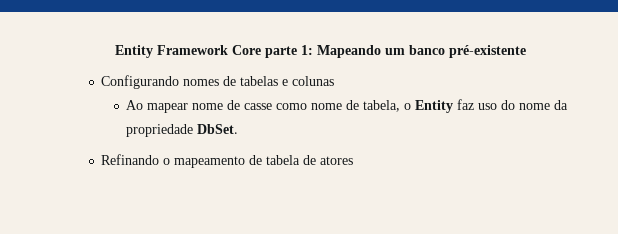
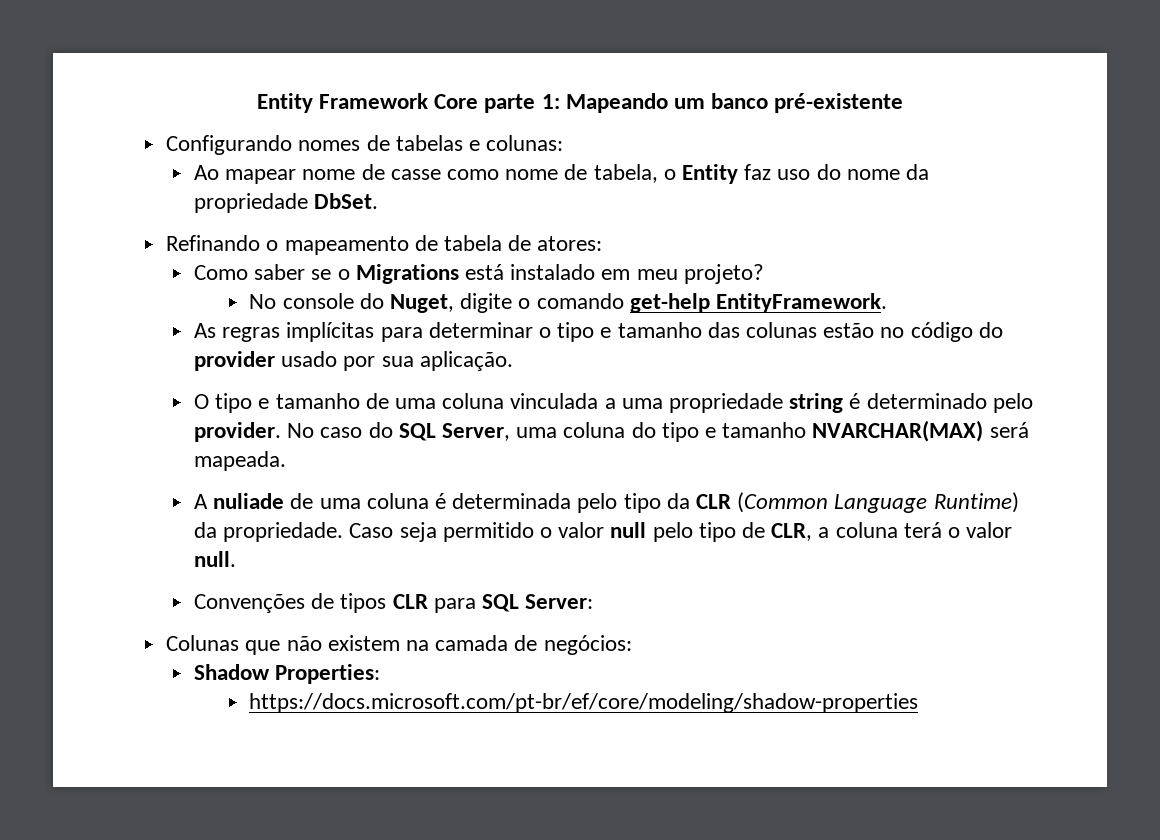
[292,76,335,86] colunas -> [486,135,564,151] colunas:
[320,156,354,165] atores -> [537,236,603,251] [193,264,764,284] [249,293,888,313] [193,322,1003,342] [193,351,513,371] [193,393,1033,413] [193,420,1029,442] [193,451,286,471] [193,492,1019,513] [193,522,1013,542] [193,551,236,567] [193,593,594,613] [166,635,632,655] [193,664,381,684] [249,693,919,713] atores: // Como saber se o Migrations está instalado em meu projeto? // No console do Nuget, digite o comando get-help EntityFramework. // As regras implícitas para determinar o tipo e tamanho das colunas estão no código do provider usado por sua aplicação. // O tipo e tamanho de uma coluna vinculada a uma propriedade string é determinado pelo provider. No caso do SQL Server, uma coluna do tipo e tamanho NVARCHAR(MAX) será mapeada. // A nuliade de uma coluna é determinada pelo tipo da CLR (Common Language Runtime) da propriedade. Caso seja permitido o valor null pelo tipo de CLR, a coluna terá o valor null. // Convenções de tipos CLR para SQL Server: // Colunas que não existem na camada de negócios: // Shadow Properties: // https://docs.microsoft.com/pt-br/ef/core/modeling/shadow-properties

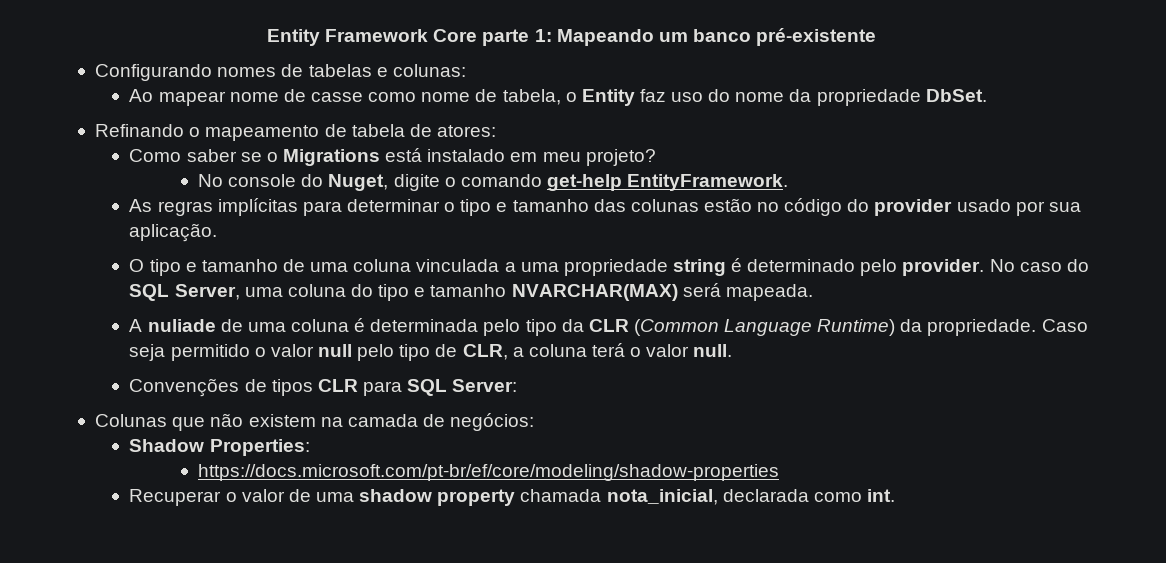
(919, 703) none -> [129,489,895,506] // Recuperar o valor de uma shadow property chamada nota_inicial, declarada como int.

